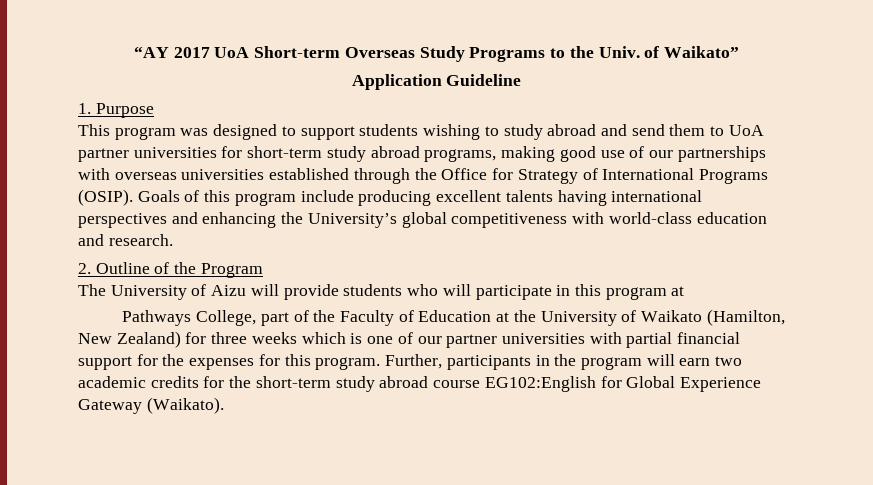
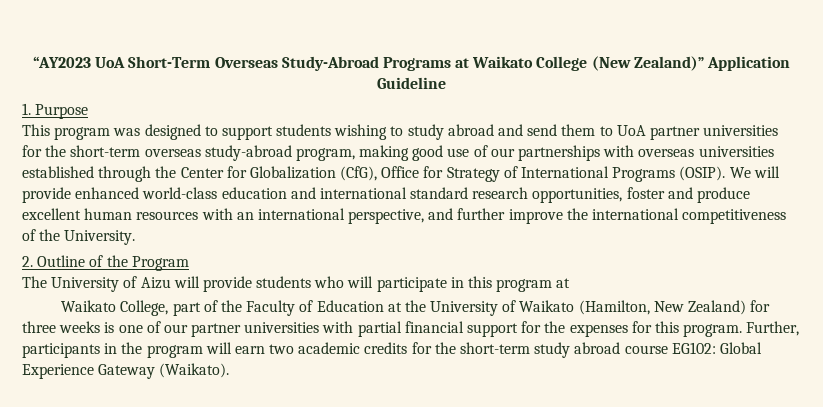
[134,46,739,62] “AY 2017 UoA Short-term Overseas Study Programs to the Univ. of Waikato” // -> [32,56,704,71] “AY2023 UoA Short-Term Overseas Study-Abroad Programs at Waikato College (New Zealand)”
[247,146,497,162] short-term study abroad programs, -> [45,145,355,161] the short-term overseas study-abroad program,
(437, 174) none -> [180,166,378,181] Center for Globalization (CfG),
[137,190,703,206] [78,212,767,228] [78,234,173,246] Goals of this program include producing excellent talents having international perspectives and enhancing the University’s global competitiveness with world-class education and research. -> [729,166,780,178] [22,187,751,203] [22,208,787,224] [22,229,136,245] We will provide enhanced world-class education and international standard research opportunities, foster and produce excellent human resources with an international perspective, and further improve the international competitiveness of the University.
[122,310,192,326] Pathways -> [61,300,117,312] Waikato
[301,332,346,344] which -> (101, 327) none
[484,376,622,392] EG102:English for -> [671,342,716,354] EG102:

